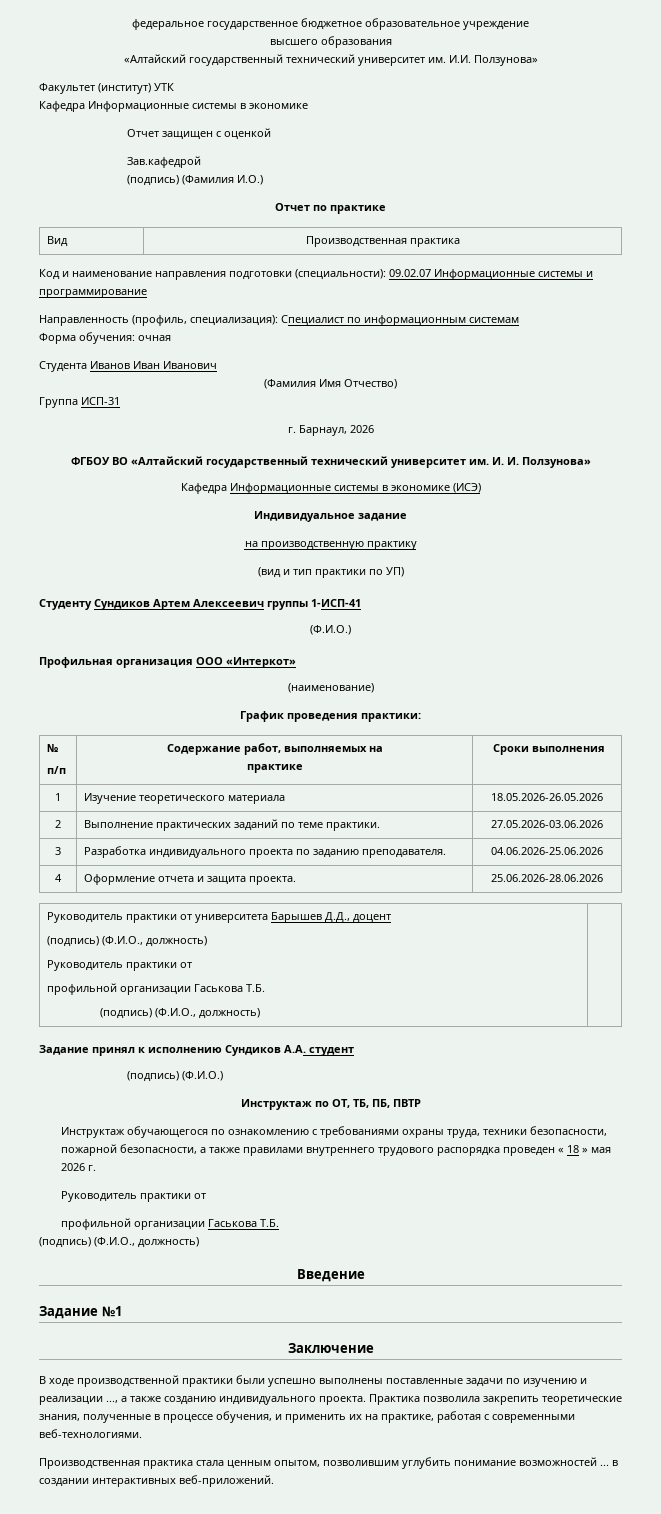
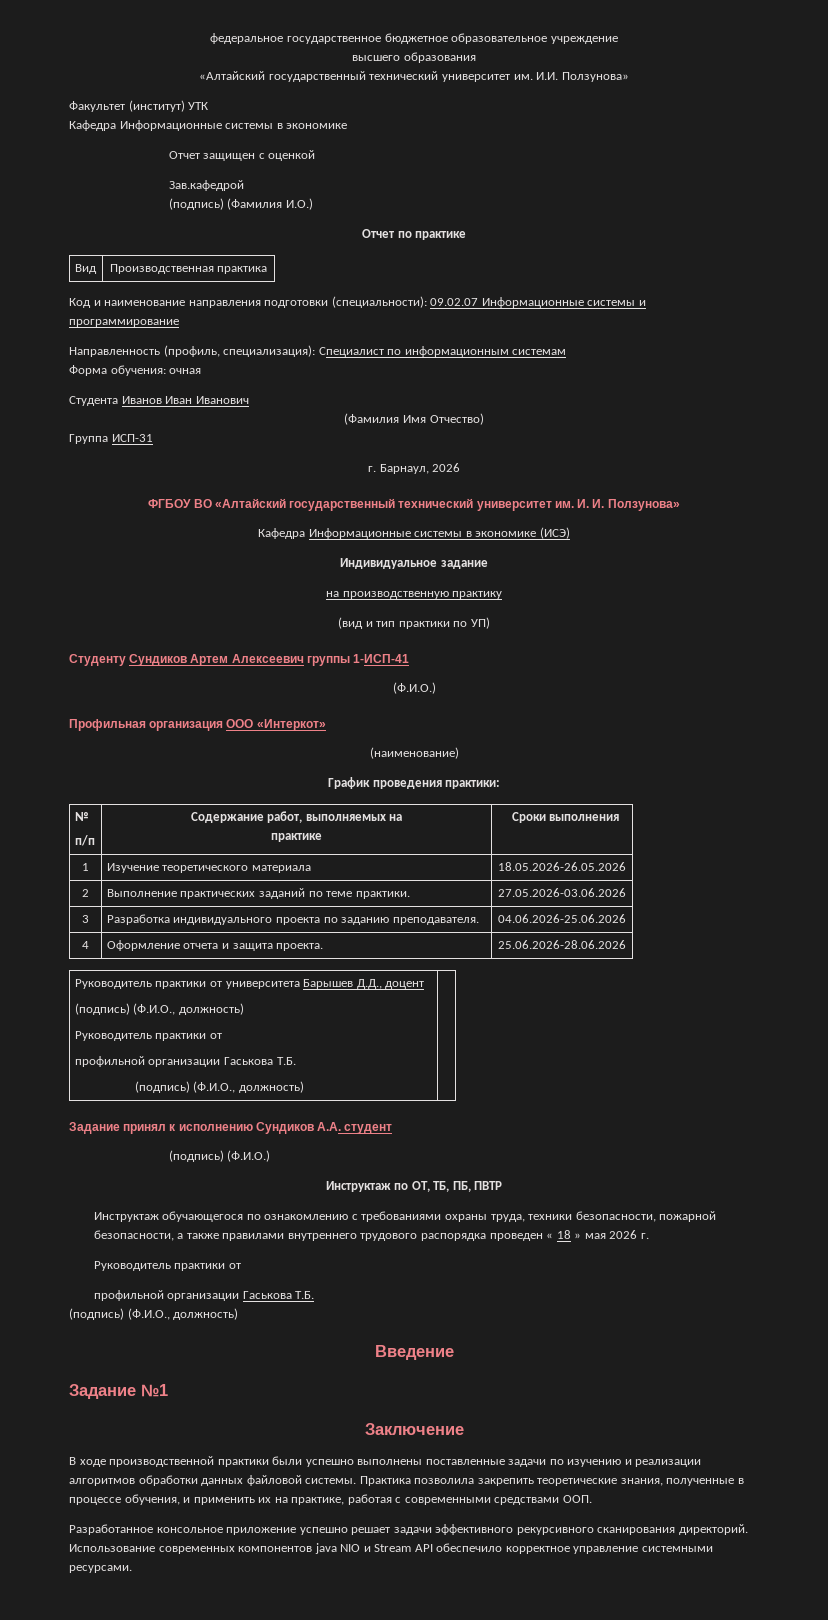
[106,1396,366,1405] ..., а также созданию индивидуального проекта. -> [69,1475,357,1486] алгоритмов обработки данных файловой системы.
[39,1429,142,1438] [39,1457,618,1469] [39,1475,274,1487] веб-технологиями. // Производственная практика стала ценным опытом, позволившим углубить понимание возможностей ... в создании интерактивных веб-приложений. -> [494,1495,592,1505] [69,1524,748,1535] [69,1543,713,1554] [69,1565,132,1573] средствами ООП. // Разработанное консольное приложение успешно решает задачи эффективного рекурсивного сканирования директорий. Использование современных компонентов java NIO и Stream API обеспечило корректное управление системными ресурсами.

